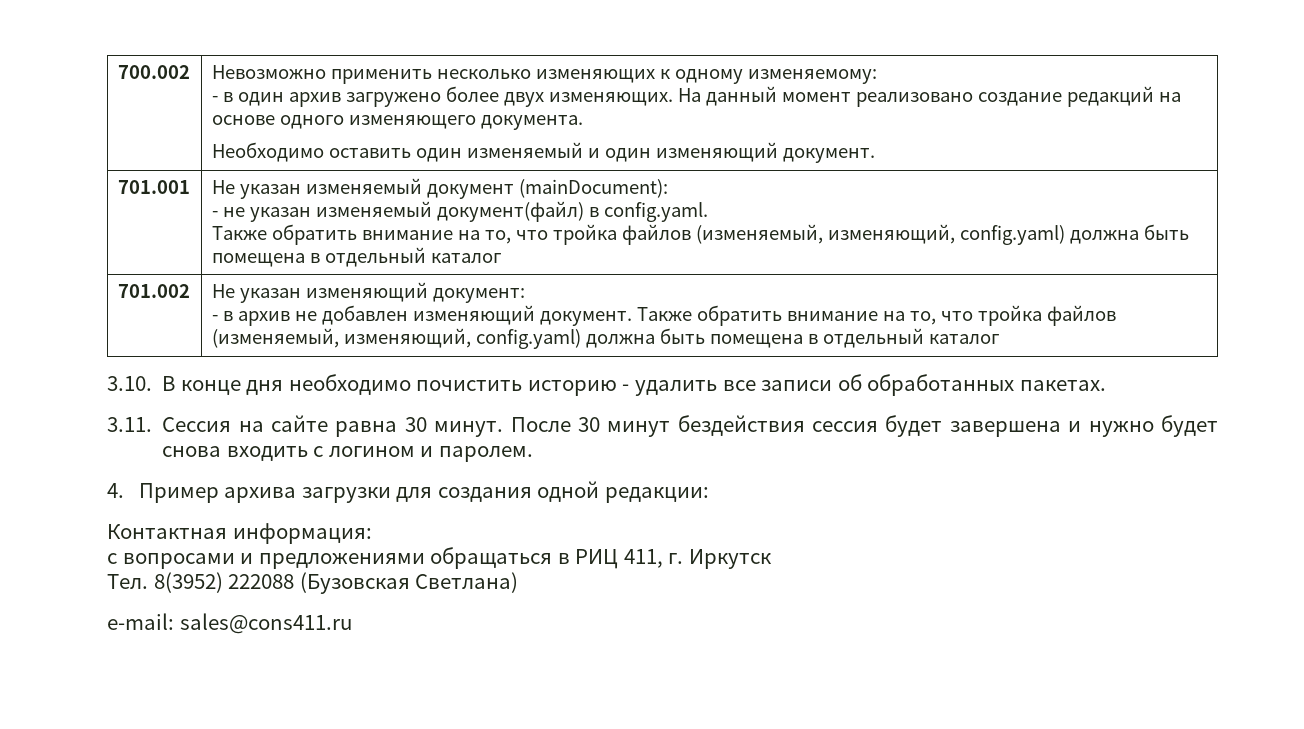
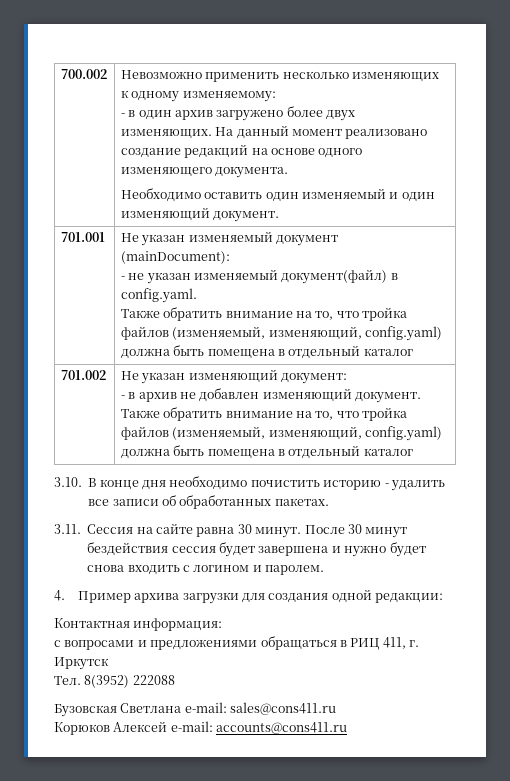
[299,572,519,594] (Бузовская Светлана) // -> [54,703,182,717] // Бузовская Светлана
(352, 623) none -> [54,721,348,735] // Корюков Алексей e-mail: accounts@cons411.ru

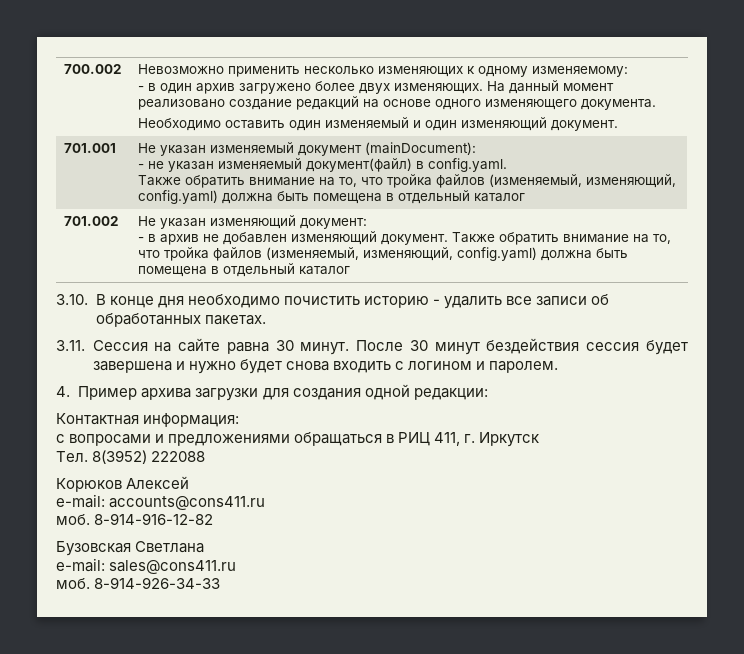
(175, 680) none -> [56,476,190,492] [56,494,266,510] [56,513,214,525] // Корюков Алексей // e-mail: accounts@cons411.ru // моб. 8-914-916-12-82
(182, 708) none -> (205, 547) //
[54,721,348,735] Корюков Алексей e-mail: accounts@cons411.ru -> [56,577,221,589] моб. 8-914-926-34-33

